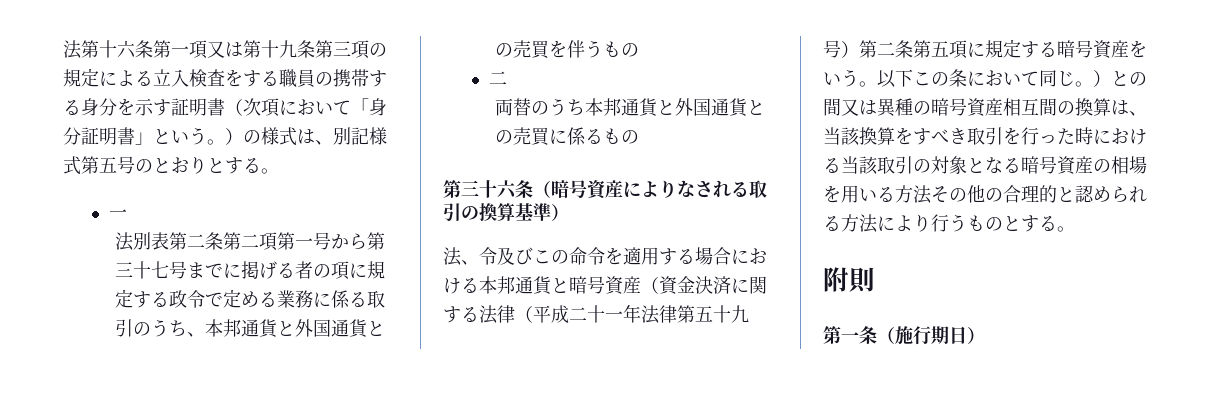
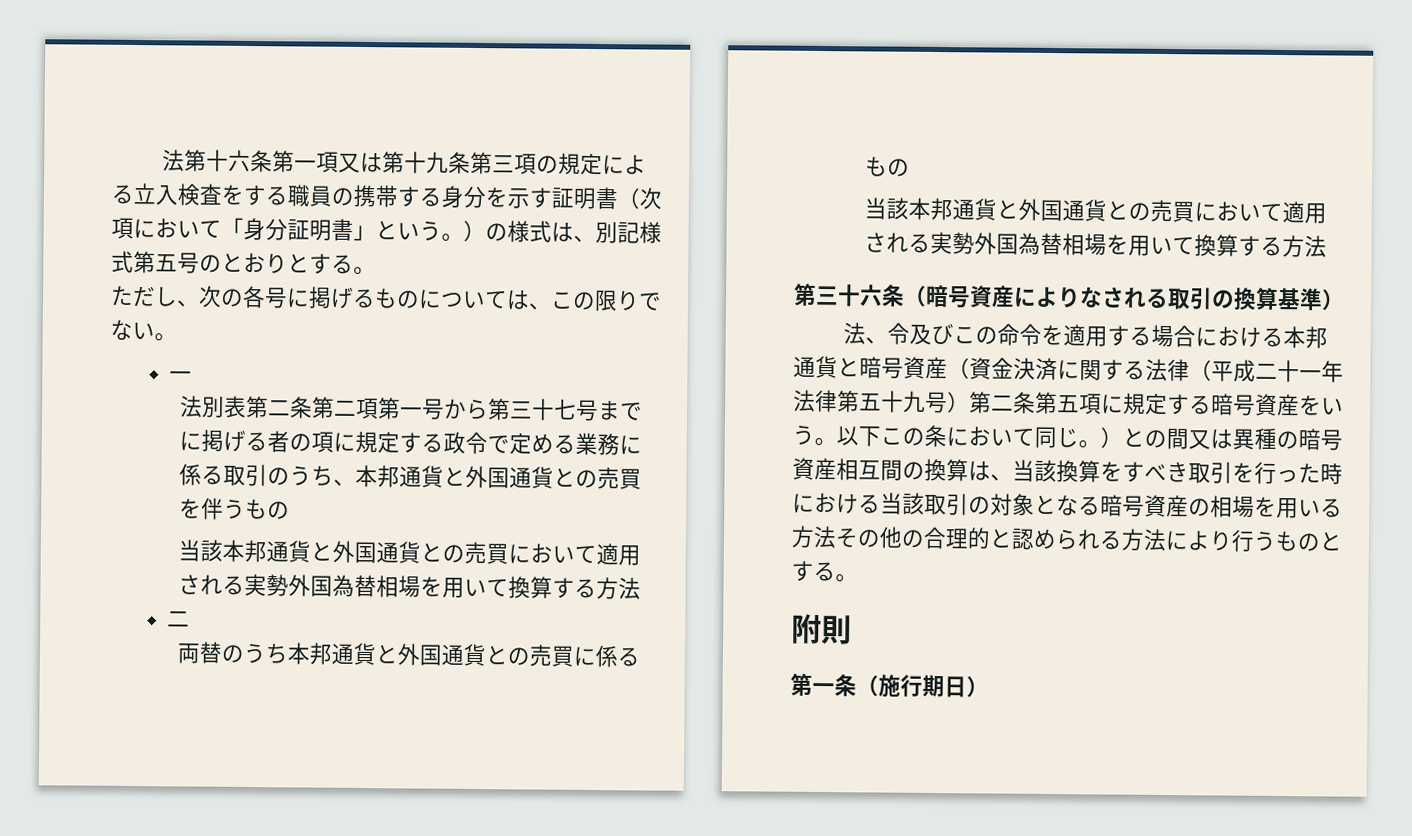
(279, 171) none -> [110,285,662,312] [110,319,177,342] // ただし、次の各号に掲げるものについては、この限りでない。
(639, 50) none -> [178,539,642,566] [178,573,642,600] // 当該本邦通貨と外国通貨との売買において適用される実勢外国為替相場を用いて換算する方法
(639, 137) none -> [864,197,1328,224] [864,231,1328,258] // 当該本邦通貨と外国通貨との売買において適用される実勢外国為替相場を用いて換算する方法

